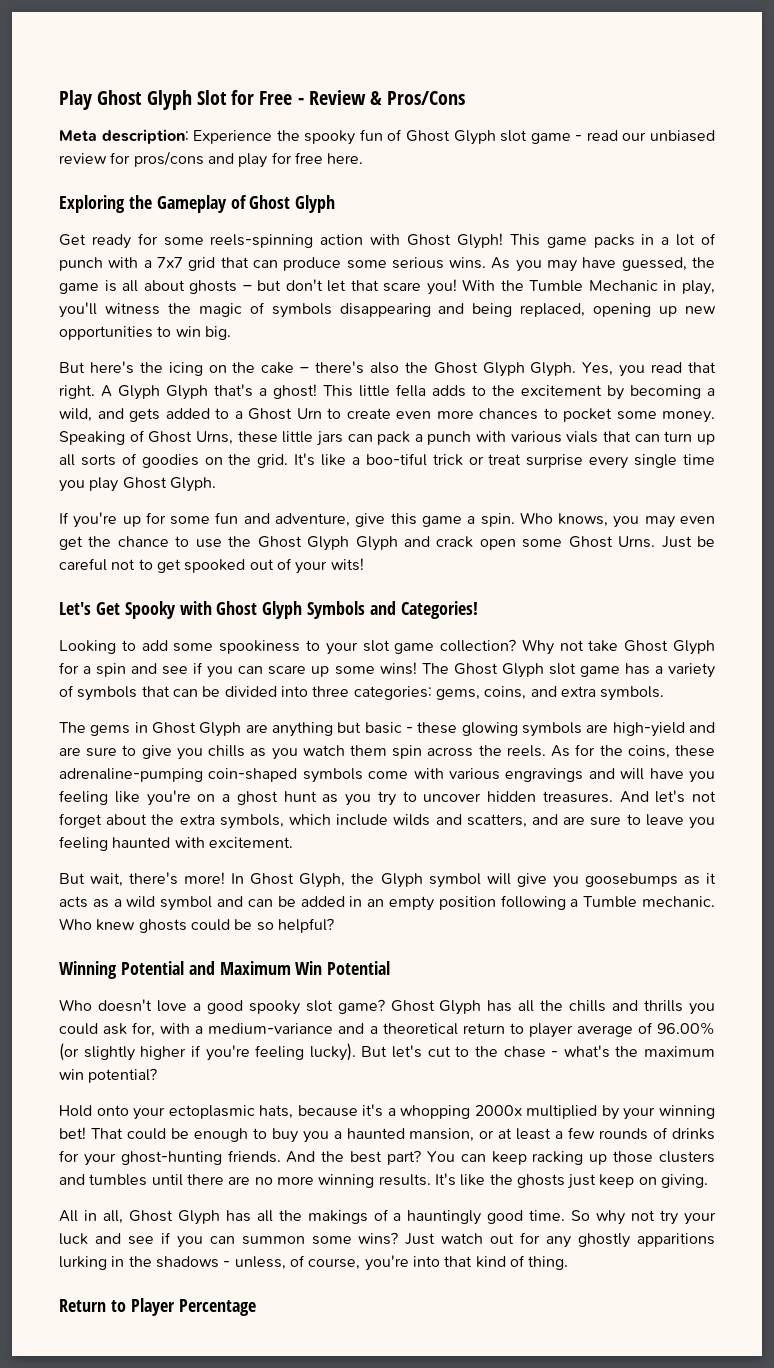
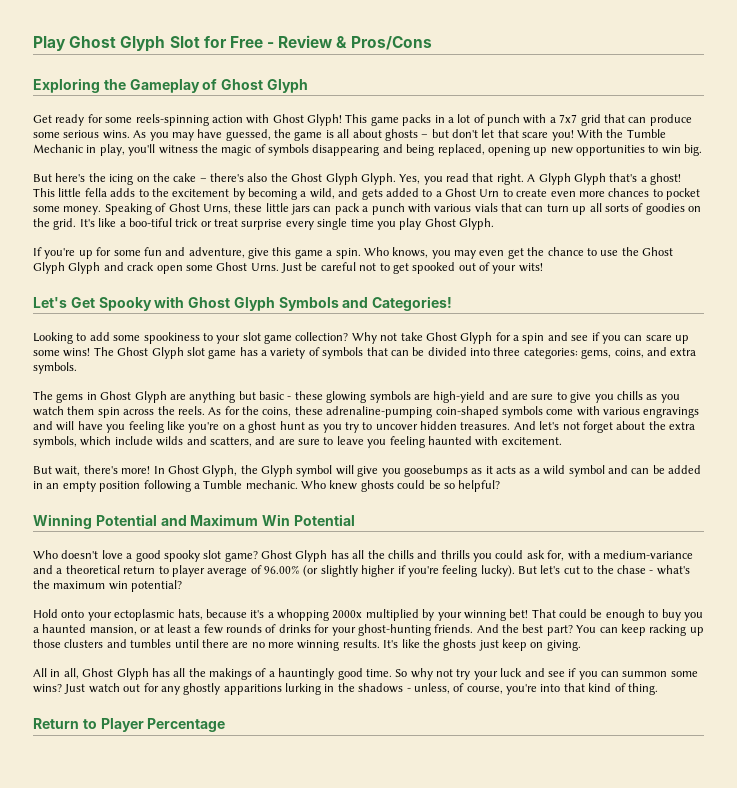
[59,129,715,145] [59,151,364,168] // Meta description: Experience the spooky fun of Ghost Glyph slot game - read our unbiased review for pros/cons and play for free here. -> (432, 43) none

